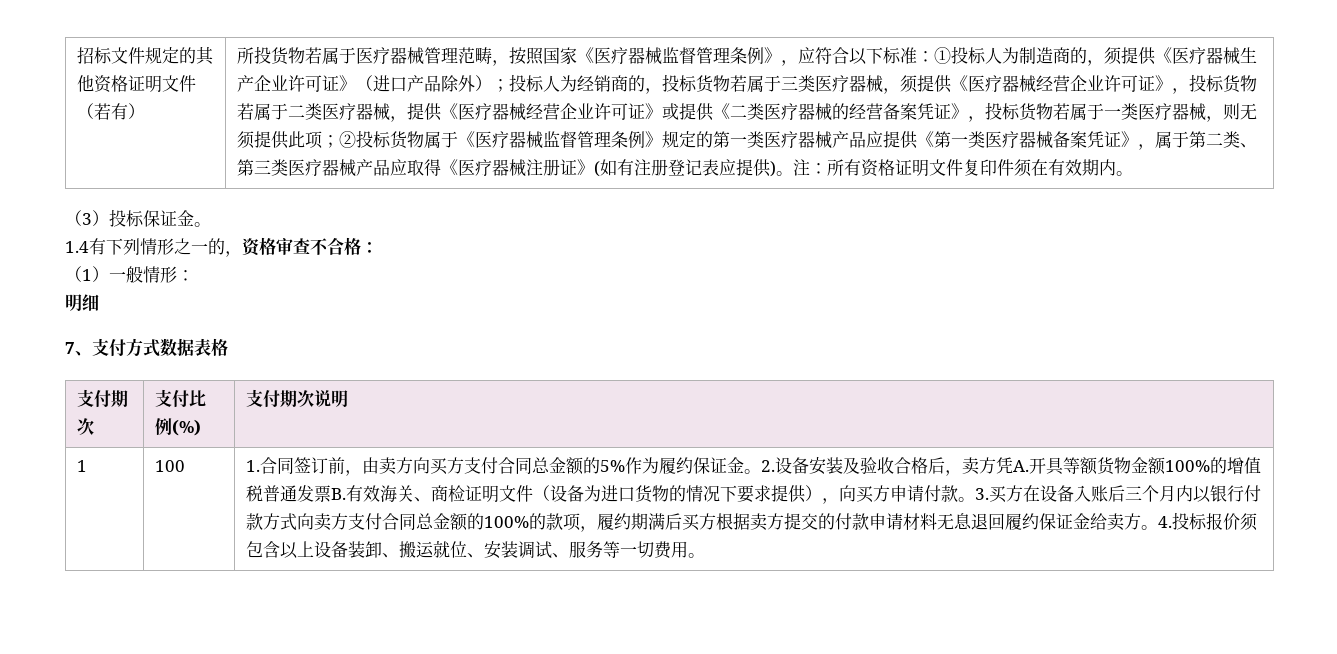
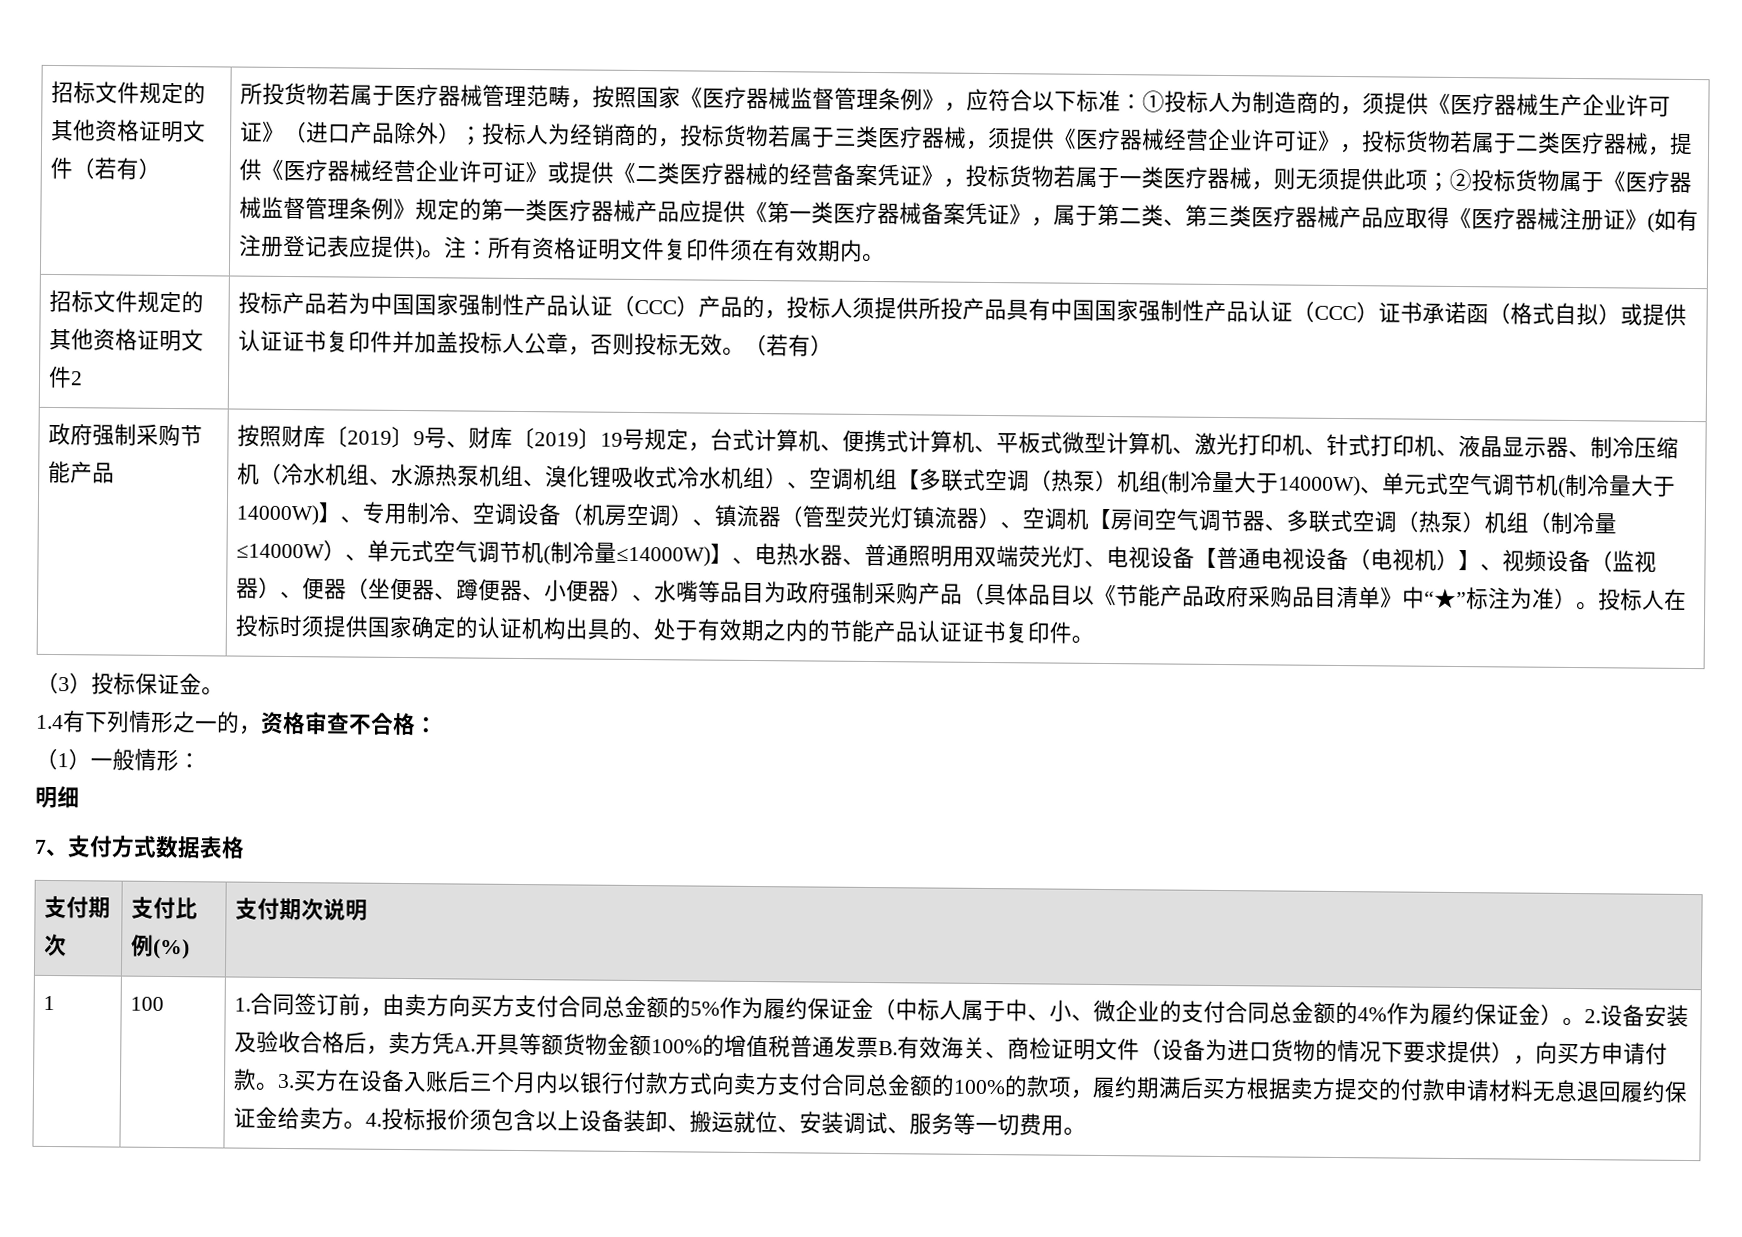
(1134, 173) none -> [48,289,204,314] [48,328,204,352] [47,365,83,389] [237,291,1687,326] [237,329,833,357] [47,422,203,447] [47,460,115,484] [236,424,1679,459] [236,462,1676,498] [235,501,1617,535] [235,539,1657,573] [235,577,1687,611] [234,614,1094,644] // 招标文件规定的其他资格证明文件2 | 投标产品若为中国国家强制性产品认证（CCC）产品的，投标人须提供所投产品具有中国国家强制性产品认证（CCC）证书承诺函（格式自拟）或提供认证证书复印件并加盖投标人公章，否则投标无效。（若有） // 政府强制采购节能产品 | 按照财库〔2019〕9号、财库〔2019〕19号规定，台式计算机、便携式计算机、平板式微型计算机、激光打印机、针式打印机、液晶显示器、制冷压缩机（冷水机组、水源热泵机组、溴化锂吸收式冷水机组）、空调机组【多联式空调（热泵）机组(制冷量大于14000W)、单元式空气调节机(制冷量大于14000W)】、专用制冷、空调设备（机房空调）、镇流器（管型荧光灯镇流器）、空调机【房间空气调节器、多联式空调（热泵）机组（制冷量≤14000W）、单元式空气调节机(制冷量≤14000W)】、电热水器、普通照明用双端荧光灯、电视设备【普通电视设备（电视机）】、视频设备（监视器）、便器（坐便器、蹲便器、小便器）、水嘴等品目为政府强制采购产品（具体品目以《节能产品政府采购品目清单》中“★”标注为准）。投标人在投标时须提供国家确定的认证机构出具的、处于有效期之内的节能产品认证证书复印件。
(745, 465) none -> [872,998,1563,1026] （中标人属于中、小、微企业的支付合同总金额的4%作为履约保证金）

